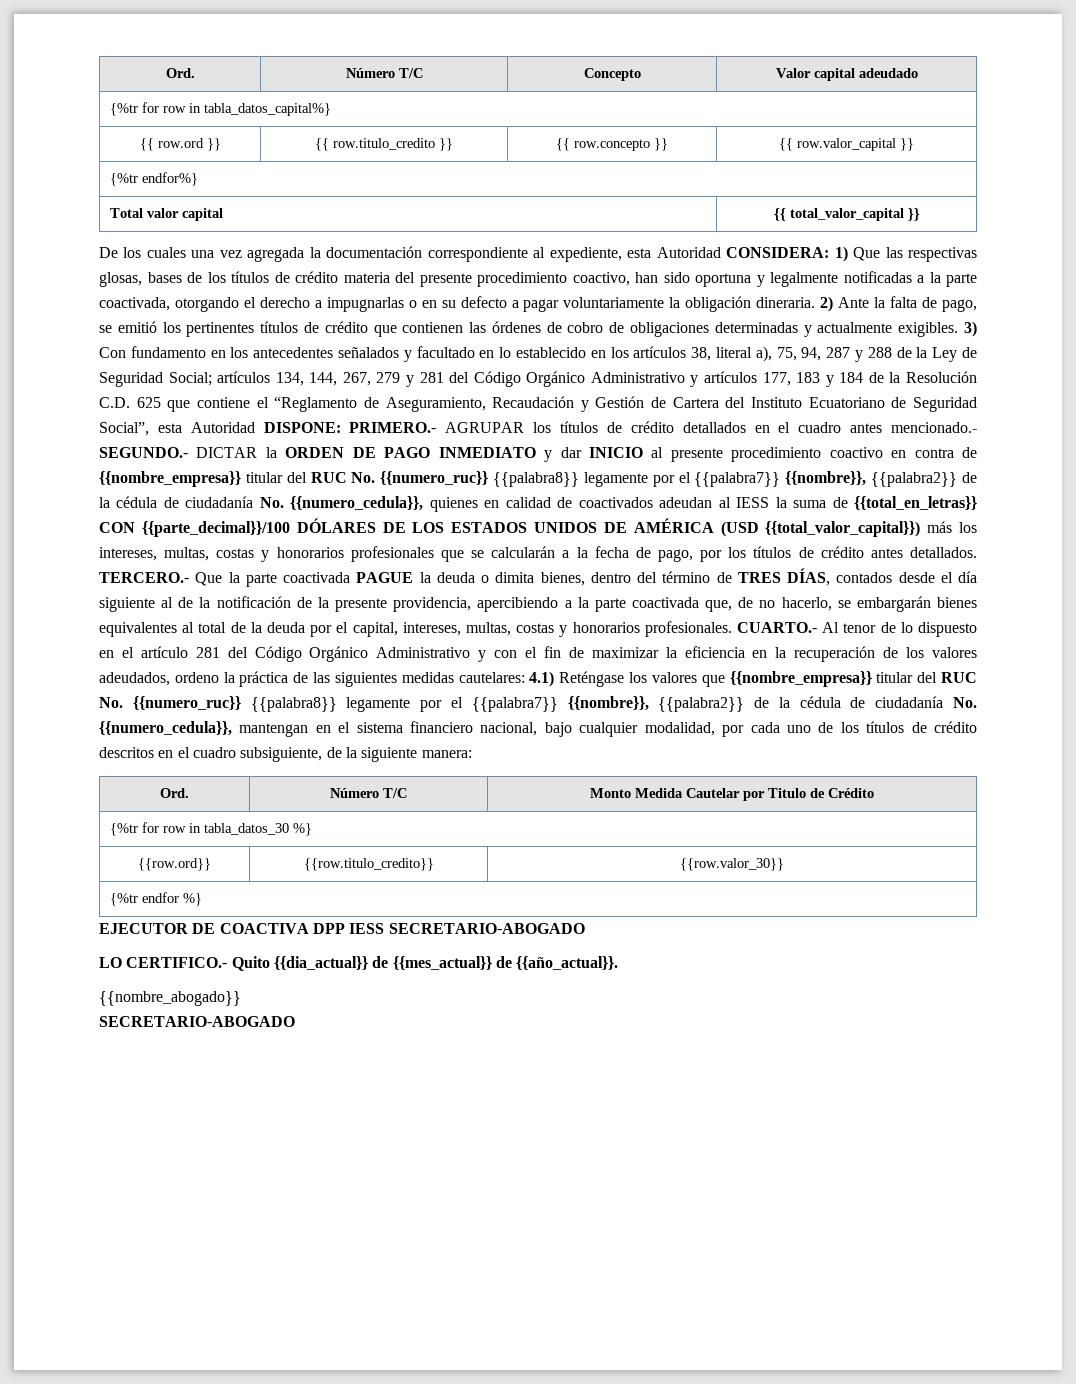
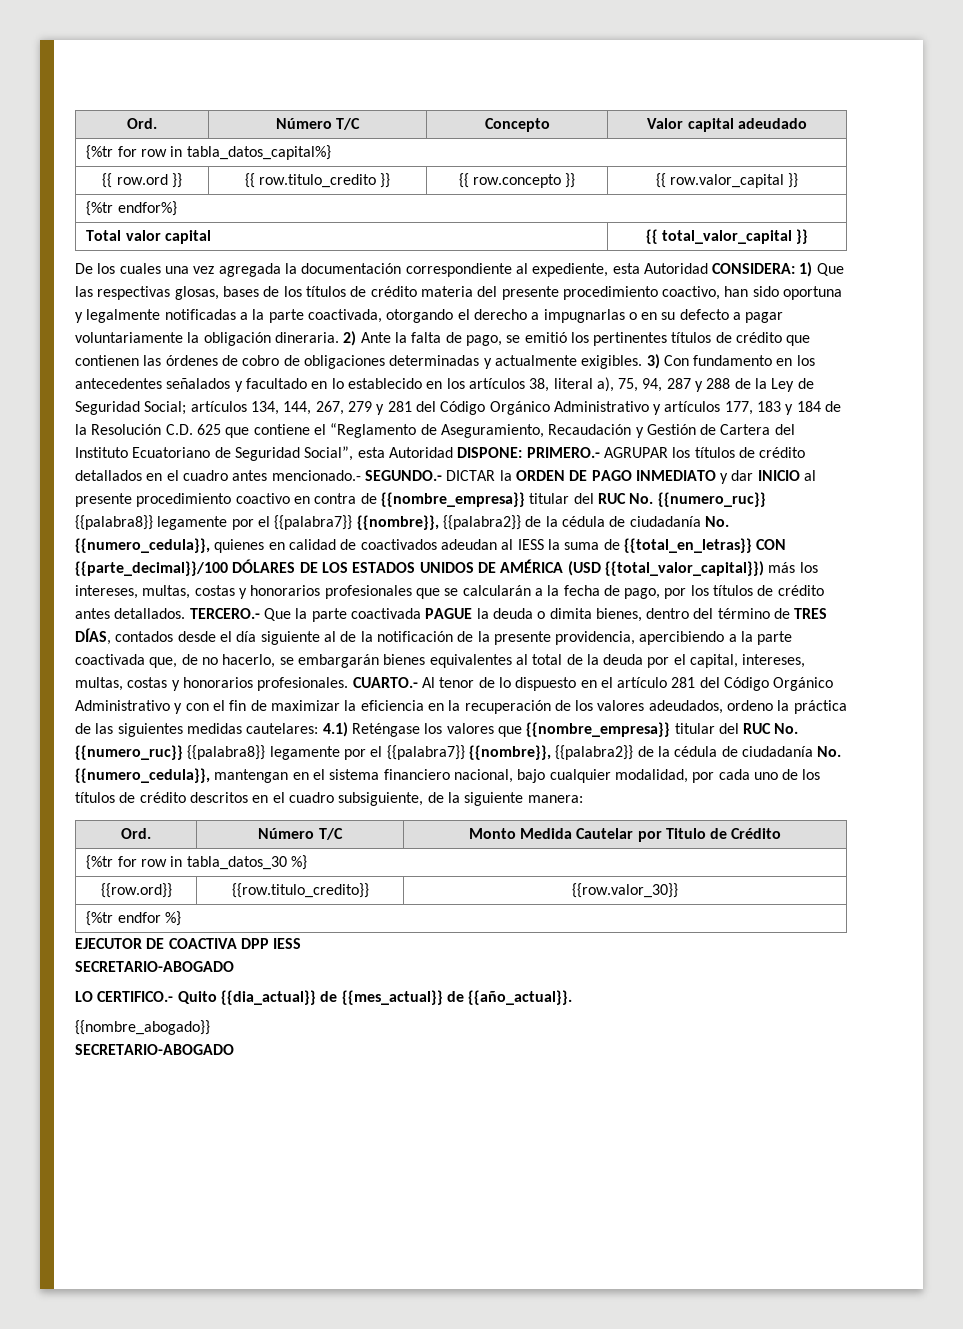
(385, 928) none -> (302, 943) //

